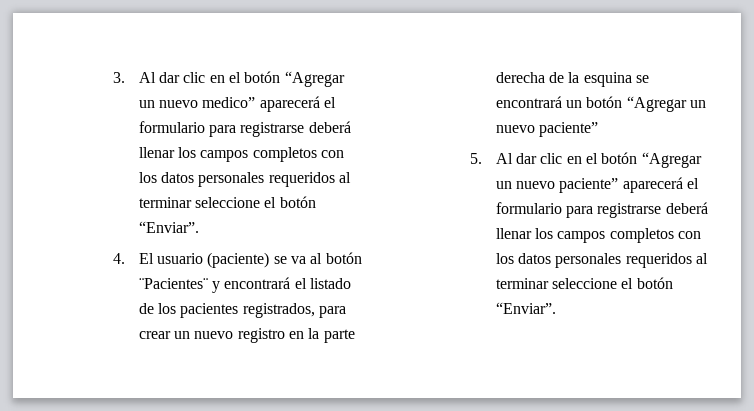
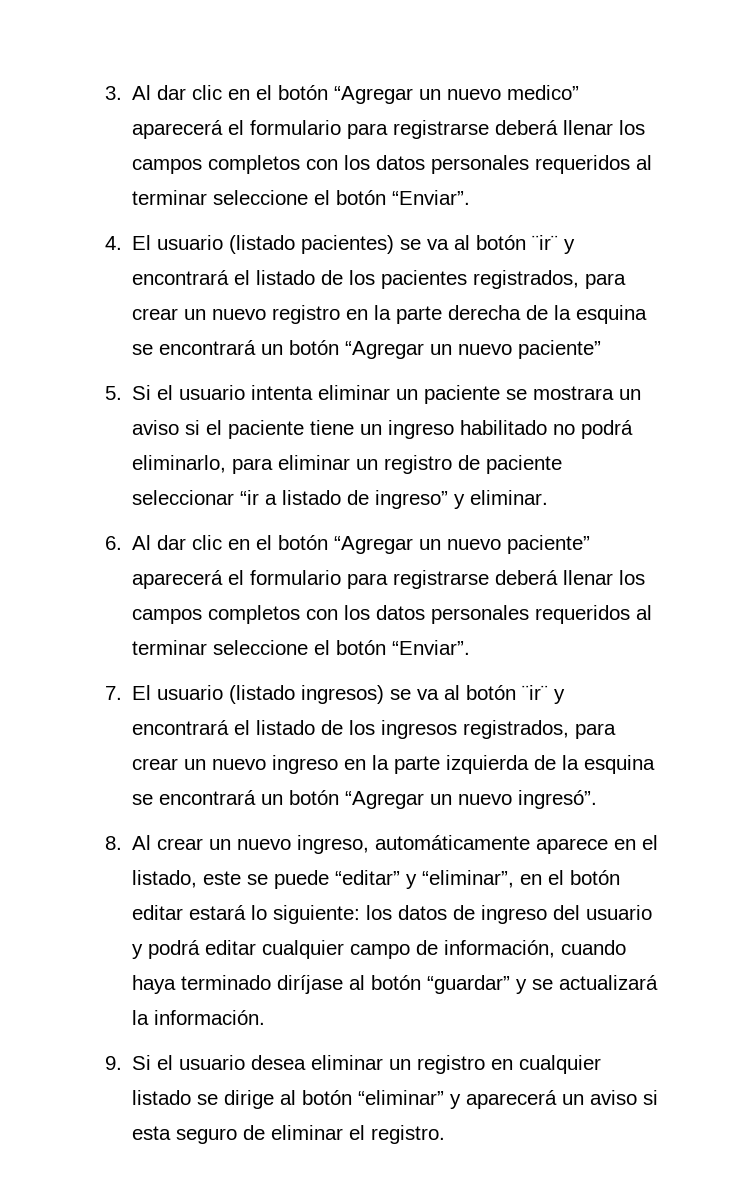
[207,252,362,268] [138,278,208,289] (paciente) se va al botón ¨Pacientes¨ -> [229,235,559,254] (listado pacientes) se va al botón ¨ir¨
(482, 158) none -> [132,385,642,404] [132,420,634,439] [132,455,563,474] [132,490,549,509] [105,536,123,550] Si el usuario intenta eliminar un paciente se mostrara un aviso si el paciente tiene un ingreso habilitado no podrá eliminarlo, para eliminar un registro de paciente seleccionar “ir a listado de ingreso” y eliminar. // 6.
(556, 308) none -> [105,685,566,704] [132,720,617,739] [132,755,656,774] [132,790,598,809] [105,835,659,854] [132,870,621,889] [132,905,653,924] [132,940,627,959] [132,975,659,994] [132,1010,266,1025] [105,1055,602,1074] [132,1090,659,1109] [132,1125,446,1144] // 7. El usuario (listado ingresos) se va al botón ¨ir¨ y encontrará el listado de los ingresos registrados, para crear un nuevo ingreso en la parte izquierda de la esquina se encontrará un botón “Agregar un nuevo ingresó”. // 8. Al crear un nuevo ingreso, automáticamente aparece en el listado, este se puede “editar” y “eliminar”, en el botón editar estará lo siguiente: los datos de ingreso del usuario y podrá editar cualquier campo de información, cuando haya terminado diríjase al botón “guardar” y se actualizará la información. // 9. Si el usuario desea eliminar un registro en cualquier listado se dirige al botón “eliminar” y aparecerá un aviso si esta seguro de eliminar el registro.

